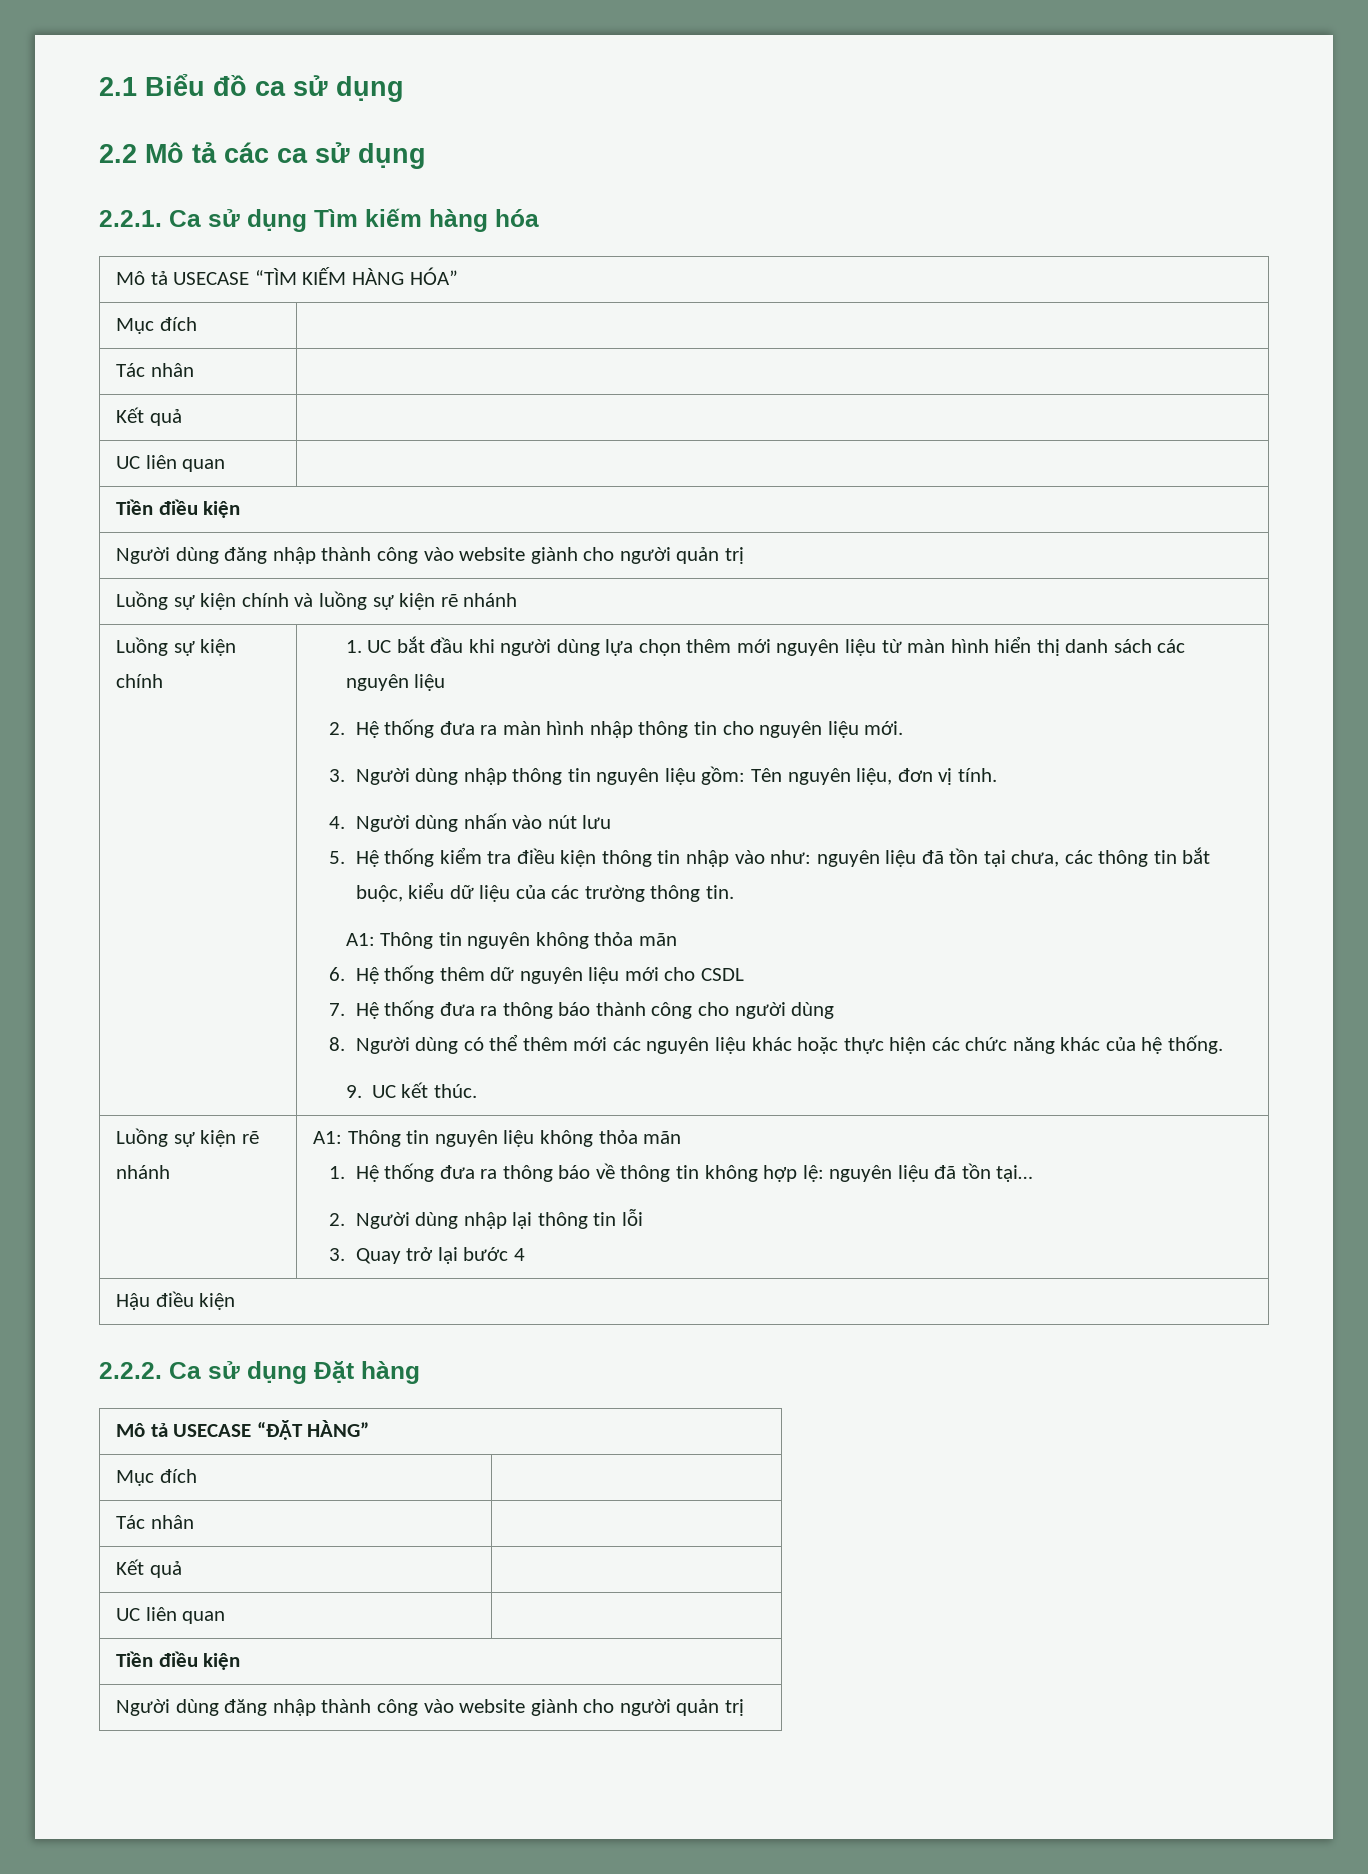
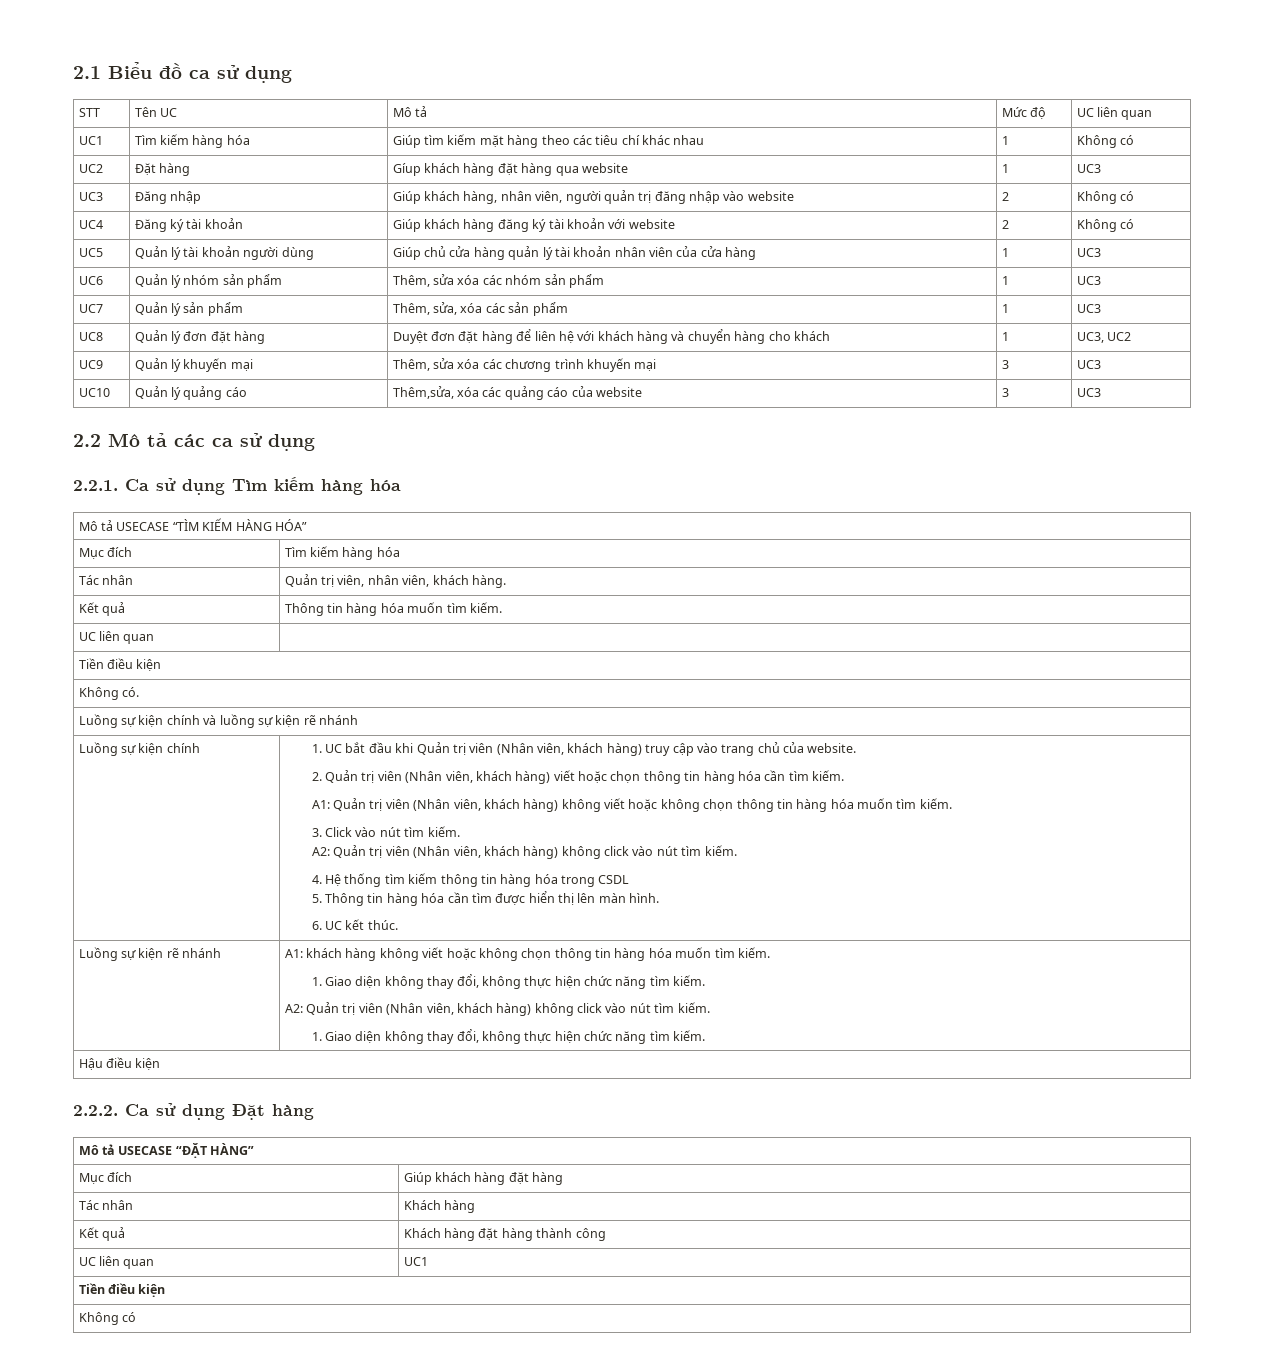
(404, 89) none -> [78,108,100,117] [134,107,178,117] [392,106,428,117] [1001,107,1047,119] [1076,107,1153,120] [78,136,103,145] [134,134,250,148] [392,134,705,148] [1001,136,1009,145] [1076,135,1135,148] [78,164,103,173] [134,163,191,176] [392,163,628,176] [1001,164,1009,173] [1076,164,1101,173] [78,192,103,201] [134,191,202,204] [392,190,794,204] [1001,192,1009,201] [1076,191,1135,204] [78,220,103,229] [134,218,243,232] [392,218,675,232] [1001,220,1009,229] [1076,219,1135,232] [78,248,103,257] [134,246,314,260] [392,246,757,260] [1001,248,1009,257] [1076,248,1101,257] [78,276,103,285] [134,274,283,288] [392,274,604,288] [1001,276,1009,285] [1076,276,1101,285] [78,304,103,313] [134,302,243,316] [392,302,568,316] [1001,304,1009,313] [1076,304,1101,313] [78,332,103,341] [134,330,266,344] [392,329,830,344] [1001,332,1009,341] [1076,332,1132,343] [78,360,103,369] [134,358,253,372] [392,358,657,372] [1001,360,1009,369] [1076,360,1101,369] [78,388,110,397] [134,386,247,400] [392,386,642,400] [1001,388,1009,397] [1076,388,1101,397] // STT | Tên UC | Mô tả | Mức độ | UC liên quan // UC1 | Tìm kiếm hàng hóa | Giúp tìm kiếm mặt hàng theo các tiêu chí khác nhau | 1 | Không có // UC2 | Đặt hàng | Gíup khách hàng đặt hàng qua website | 1 | UC3 // UC3 | Đăng nhập | Giúp khách hàng, nhân viên, người quản trị đăng nhập vào website | 2 | Không có // UC4 | Đăng ký tài khoản | Giúp khách hàng đăng ký tài khoản với website | 2 | Không có // UC5 | Quản lý tài khoản người dùng | Giúp chủ cửa hàng quản lý tài khoản nhân viên của cửa hàng | 1 | UC3 // UC6 | Quản lý nhóm sản phẩm | Thêm, sửa xóa các nhóm sản phẩm | 1 | UC3 // UC7 | Quản lý sản phẩm | Thêm, sửa, xóa các sản phẩm | 1 | UC3 // UC8 | Quản lý đơn đặt hàng | Duyệt đơn đặt hàng để liên hệ với khách hàng và chuyển hàng cho khách | 1 | UC3, UC2 // UC9 | Quản lý khuyến mại | Thêm, sửa xóa các chương trình khuyến mại | 3 | UC3 // UC10 | Quản lý quảng cáo | Thêm,sửa, xóa các quảng cáo của website | 3 | UC3
[116,363,194,377] [116,407,182,426] [116,455,226,472] [116,499,241,518] [116,547,744,564] // Tác nhân | // Kết quả | // UC liên quan | // Tiền điều kiện // Người dùng đăng nhập thành công vào website giành cho người quản trị -> [284,546,400,560] [78,575,134,585] [284,574,506,588] [78,602,126,616] [284,602,502,616] [78,631,155,644] [78,658,162,671] [78,687,140,700] Tìm kiếm hàng hóa // Tác nhân | Quản trị viên, nhân viên, khách hàng. // Kết quả | Thông tin hàng hóa muốn tìm kiếm. // UC liên quan | // Tiền điều kiện // Không có.
[500,636,1186,656] [345,674,446,691] [329,719,904,738] [329,766,997,785] [329,813,612,832] [329,847,1211,867] [355,882,734,902] [345,932,677,949] [329,965,744,984] [329,1000,835,1019] [329,1034,1223,1054] [345,1085,362,1098] người dùng lựa chọn thêm mới nguyên liệu từ màn hình hiển thị danh sách các nguyên liệu // 2. Hệ thống đưa ra màn hình nhập thông tin cho nguyên liệu mới. // 3. Người dùng nhập thông tin nguyên liệu gồm: Tên nguyên liệu, đơn vị tính. // 4. Người dùng nhấn vào nút lưu // 5. Hệ thống kiểm tra điều kiện thông tin nhập vào như: nguyên liệu đã tồn tại chưa, các thông tin bắt buộc, kiểu dữ liệu của các trường thông tin. // A1: Thông tin nguyên không thỏa mãn // 6. Hệ thống thêm dữ nguyên liệu mới cho CSDL // 7. Hệ thống đưa ra thông báo thành công cho người dùng // 8. Người dùng có thể thêm mới các nguyên liệu khác hoặc thực hiện các chức năng khác của hệ thống. // 9. -> [416,742,857,756] [311,770,845,784] [311,798,952,812] [311,826,460,837] [311,845,737,859] [311,873,630,887] [311,891,660,906] [311,921,322,930] Quản trị viên (Nhân viên, khách hàng) truy cập vào trang chủ của website. // 2. Quản trị viên (Nhân viên, khách hàng) viết hoặc chọn thông tin hàng hóa cần tìm kiếm. // A1: Quản trị viên (Nhân viên, khách hàng) không viết hoặc không chọn thông tin hàng hóa muốn tìm kiếm. // 3. Click vào nút tìm kiếm. // A2: Quản trị viên (Nhân viên, khách hàng) không click vào nút tìm kiếm. // 4. Hệ thống tìm kiếm thông tin hàng hóa trong CSDL // 5. Thông tin hàng hóa cần tìm được hiển thị lên màn hình. // 6.
[347,1130,682,1147] [329,1163,1034,1182] [329,1209,643,1229] [329,1247,525,1264] Thông tin nguyên liệu không thỏa mãn // 1. Hệ thống đưa ra thông báo về thông tin không hợp lệ: nguyên liệu đã tồn tại… // 2. Người dùng nhập lại thông tin lỗi // 3. Quay trở lại bước 4 -> [306,947,770,961] [311,974,706,989] [284,1002,710,1016] [311,1029,706,1044] khách hàng không viết hoặc không chọn thông tin hàng hóa muốn tìm kiếm. // 1. Giao diện không thay đổi, không thực hiện chức năng tìm kiếm. // A2: Quản trị viên (Nhân viên, khách hàng) không click vào nút tìm kiếm. // 1. Giao diện không thay đổi, không thực hiện chức năng tìm kiếm.
[116,1515,194,1529] [116,1559,182,1578] [116,1607,226,1624] [116,1651,241,1670] [116,1699,744,1716] // Tác nhân | // Kết quả | // UC liên quan | // Tiền điều kiện // Người dùng đăng nhập thành công vào website giành cho người quản trị -> [403,1172,564,1185] [78,1200,134,1210] [403,1200,476,1213] [78,1227,126,1241] [403,1228,606,1241] [78,1256,155,1269] [403,1257,428,1266] [78,1283,166,1297] [78,1312,137,1325] Giúp khách hàng đặt hàng // Tác nhân | Khách hàng // Kết quả | Khách hàng đặt hàng thành công // UC liên quan | UC1 // Tiền điều kiện // Không có

